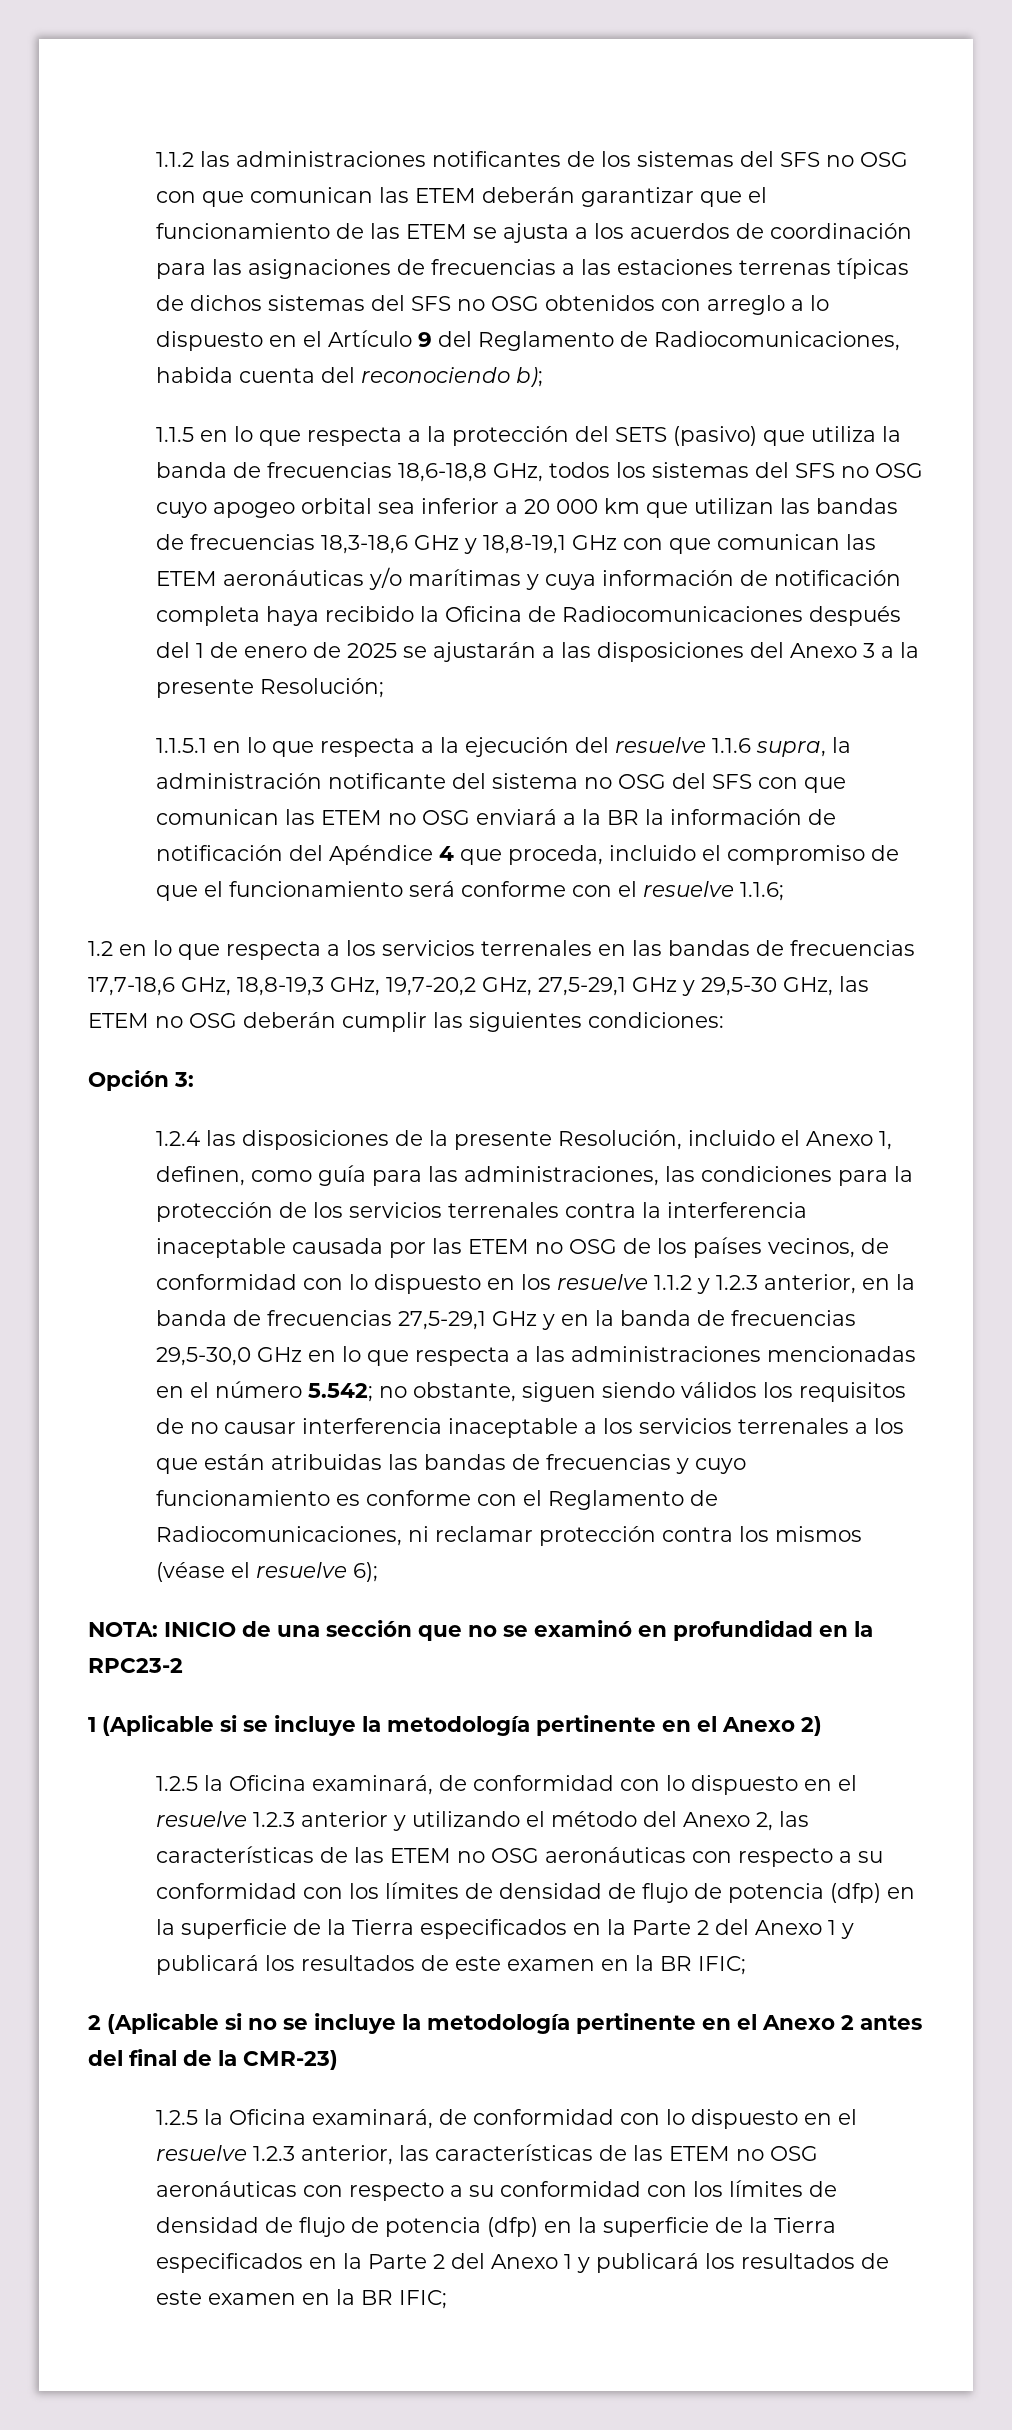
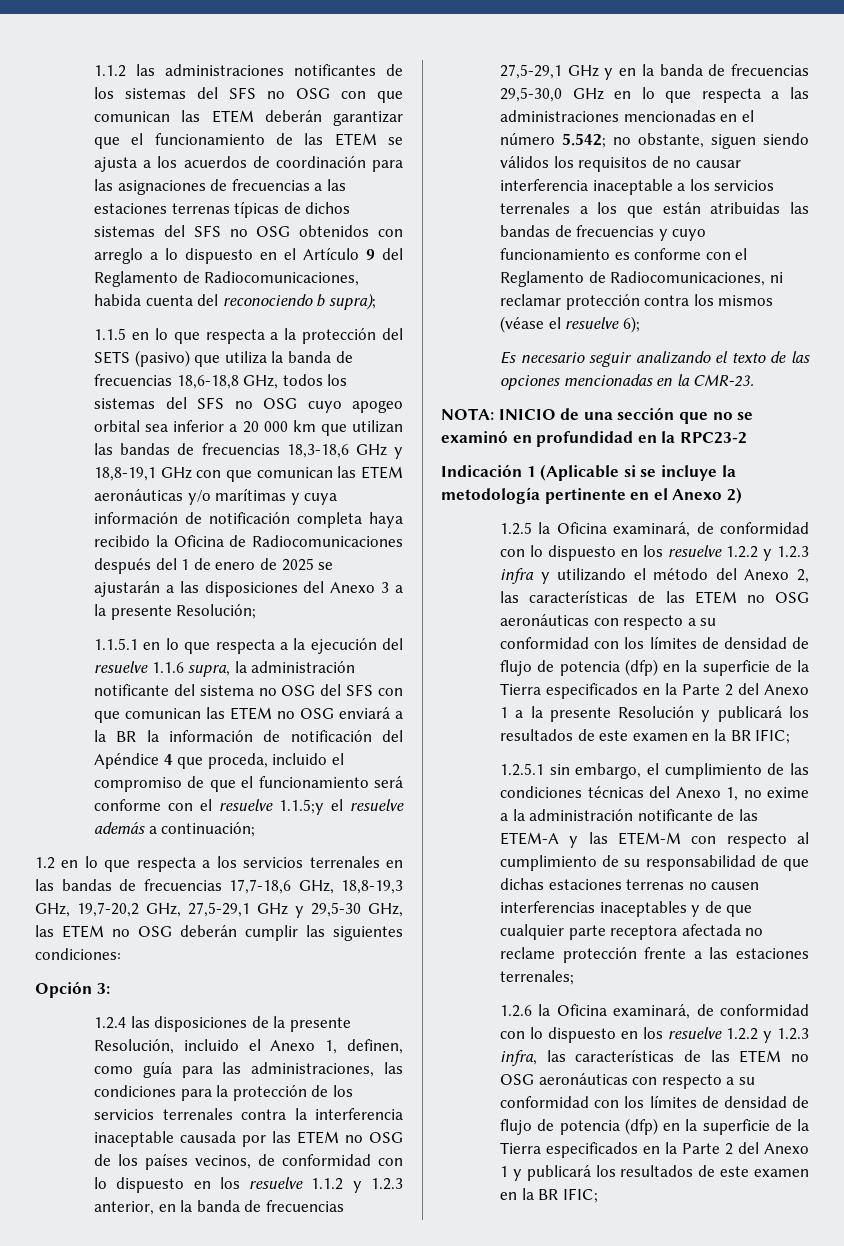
[516,367,544,387] b); -> [316,293,376,310] b supra);
[740,882,785,901] 1.1.6; -> [279,799,404,815] [94,822,256,837] 1.1.5;y el resuelve además a continuación;
(379, 1572) none -> [500,351,810,367] [500,374,755,390] // Es necesario seguir analizando el texto de las opciones mencionadas en la CMR-23.
(183, 1665) none -> [441,464,522,477] Indicación
[838,1775,858,1791] [156,1811,389,1827] el resuelve 1.2.3 anterior -> [643,545,809,561] [500,568,535,584] los resuelve 1.2.2 y 1.2.3 infra
(837, 1927) none -> [515,706,809,722] [500,729,791,744] [500,763,809,779] [500,786,809,801] [500,809,758,821] [500,832,809,848] [500,855,809,871] [500,878,760,890] [500,901,753,917] [500,924,764,940] [500,947,809,963] [500,970,575,985] [500,1004,809,1019] [500,1027,809,1043] [500,1049,809,1066] [500,1073,755,1089] [500,1095,809,1108] [500,1118,809,1135] [500,1142,809,1158] [500,1166,509,1177] a la presente Resolución y publicará los resultados de este examen en la BR IFIC; // 1.2.5.1 sin embargo, el cumplimiento de las condiciones técnicas del Anexo 1, no exime a la administración notificante de las ETEM-A y las ETEM-M con respecto al cumplimiento de su responsabilidad de que dichas estaciones terrenas no causen interferencias inaceptables y de que cualquier parte receptora afectada no reclame protección frente a las estaciones terrenales; // 1.2.6 la Oficina examinará, de conformidad con lo dispuesto en los resuelve 1.2.2 y 1.2.3 infra, las características de las ETEM no OSG aeronáuticas con respecto a su conformidad con los límites de densidad de flujo de potencia (dfp) en la superficie de la Tierra especificados en la Parte 2 del Anexo 1
[88,2013,922,2034] [88,2049,338,2070] [156,2109,858,2129] [156,2144,819,2165] [156,2180,838,2201] [156,2217,837,2237] [156,2253,890,2273] [156,2289,448,2309] // 2 (Aplicable si no se incluye la metodología pertinente en el Anexo 2 antes del final de la CMR-23) // 1.2.5 la Oficina examinará, de conformidad con lo dispuesto en el resuelve 1.2.3 anterior, las características de las ETEM no OSG aeronáuticas con respecto a su conformidad con los límites de densidad de flujo de potencia (dfp) en la superficie de la Tierra especificados en la Parte 2 del Anexo 1 y publicará los resultados de este examen en la BR IFIC; -> (598, 1195) none

